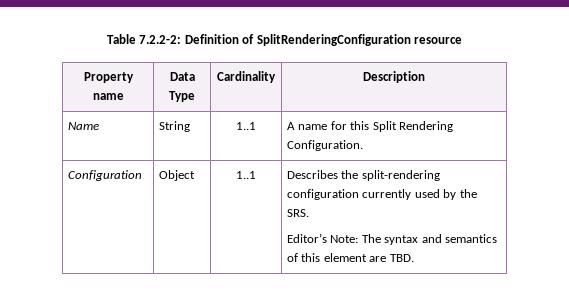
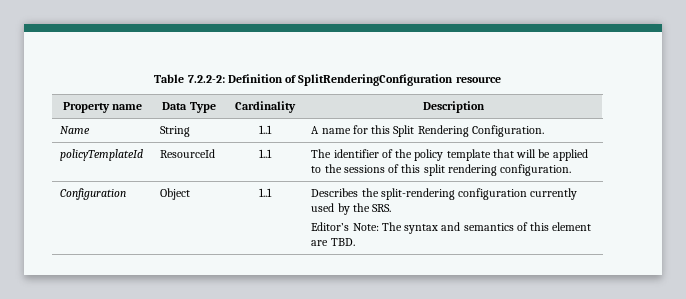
(364, 145) none -> [60,149,144,161] [160,149,216,158] [258,149,272,158] [311,149,588,161] [311,164,572,176] // policyTemplateId | ResourceId | 1..1 | The identifier of the policy template that will be applied to the sessions of this split rendering configuration.

